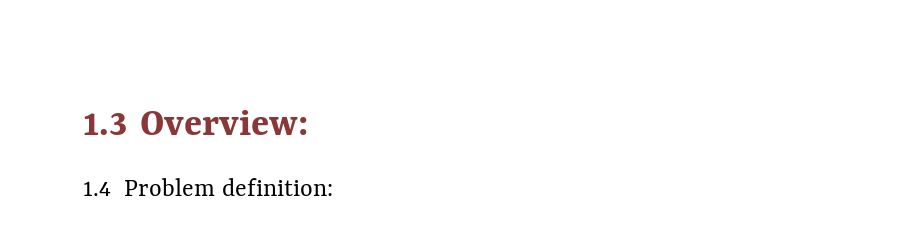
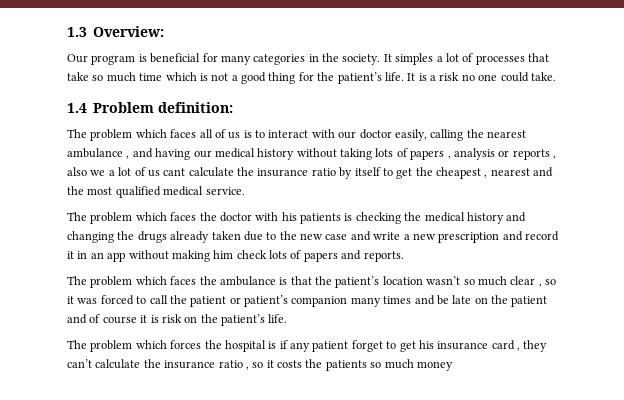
[83,178,334,196] 1.4 Problem definition: -> [67,53,549,65] [67,72,556,84] [67,102,234,113] [67,129,526,141] [67,148,556,160] [67,167,554,179] [67,186,245,198] [67,212,527,224] [67,231,559,243] [67,250,404,262] [67,276,556,288] [67,295,548,307] [67,314,288,326] [67,340,548,352] [67,359,453,371] Our program is beneficial for many categories in the society. It simples a lot of processes that take so much time which is not a good thing for the patient’s life. It is a risk no one could take. // 1.4 Problem definition: // The problem which faces all of us is to interact with our doctor easily, calling the nearest ambulance , and having our medical history without taking lots of papers , analysis or reports , also we a lot of us cant calculate the insurance ratio by itself to get the cheapest , nearest and the most qualified medical service. // The problem which faces the doctor with his patients is checking the medical history and changing the drugs already taken due to the new case and write a new prescription and record it in an app without making him check lots of papers and reports. // The problem which faces the ambulance is that the patient’s location wasn’t so much clear , so it was forced to call the patient or patient’s companion many times and be late on the patient and of course it is risk on the patient’s life. // The problem which forces the hospital is if any patient forget to get his insurance card , they can’t calculate the insurance ratio , so it costs the patients so much money

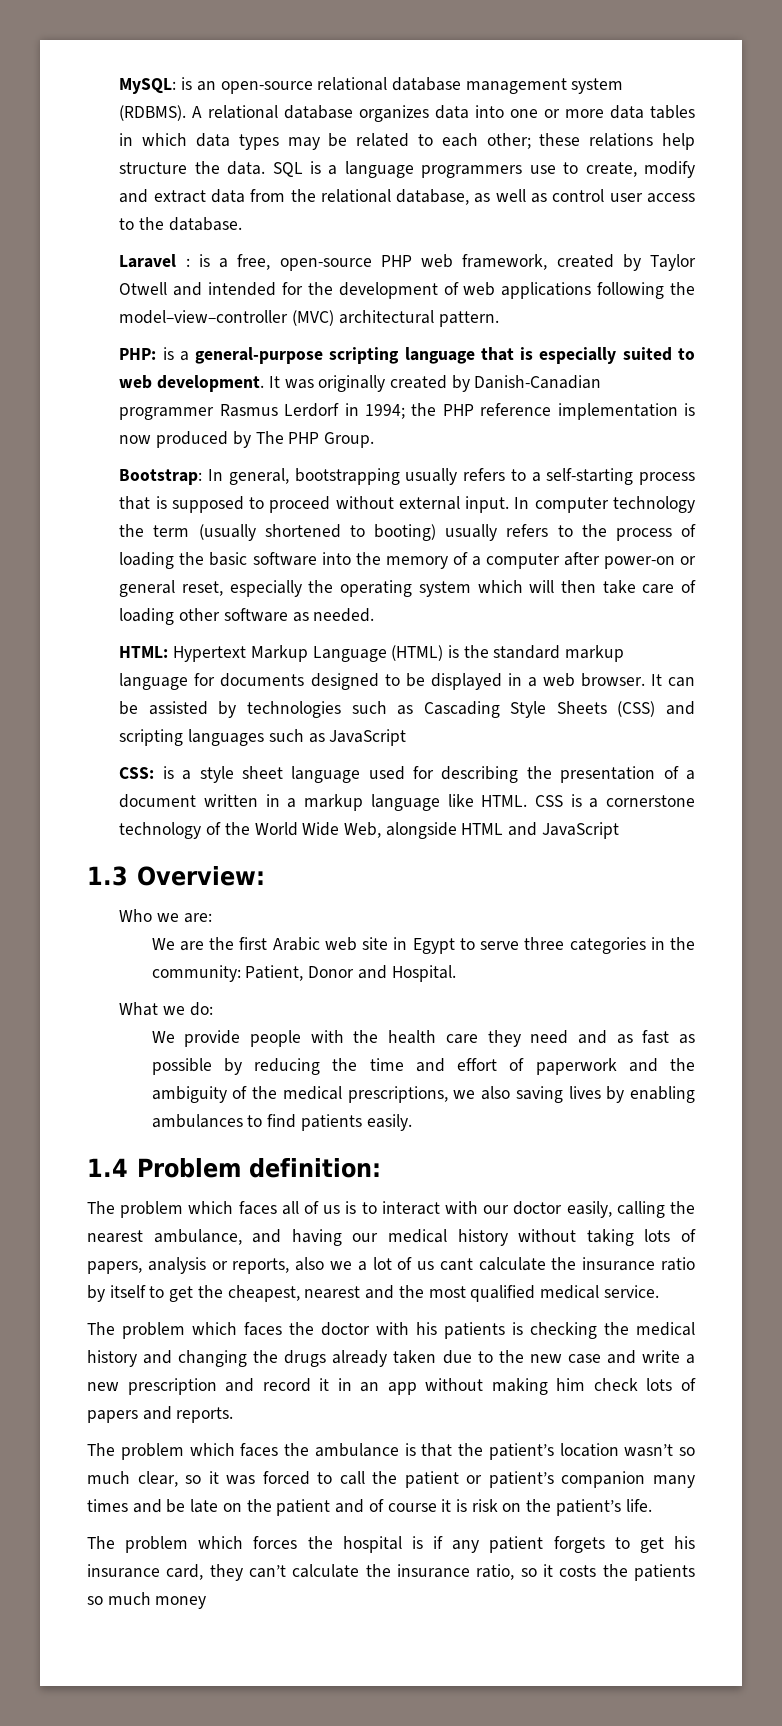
[67,26,165,37] [67,53,549,65] [67,72,556,84] 1.3 Overview: // Our program is beneficial for many categories in the society. It simples a lot of processes that take so much time which is not a good thing for the patient’s life. It is a risk no one could take. -> [119,77,624,94] [119,105,695,122] [119,133,695,150] [119,161,696,178] [119,189,695,205] [119,217,242,231] [119,254,696,271] [119,282,695,299] [119,310,499,327] [119,347,695,364] [119,375,602,392] [119,403,695,420] [119,431,374,448] [119,468,696,485] [119,496,695,513] [119,524,696,541] [119,552,696,569] [119,580,696,597] [119,608,375,625] [119,645,625,662] [119,673,695,690] [119,701,695,718] [119,729,407,746] [119,766,695,783] [119,794,695,811] [119,822,619,839] [87,866,265,886] [119,909,212,923] [151,937,695,954] [151,965,456,982] [119,1002,213,1016] [151,1030,695,1047] [151,1058,695,1075] [151,1086,695,1103] [151,1114,412,1131] MySQL: is an open-source relational database management system (RDBMS). A relational database organizes data into one or more data tables in which data types may be related to each other; these relations help structure the data. SQL is a language programmers use to create, modify and extract data from the relational database, as well as control user access to the database. // Laravel : is a free, open-source PHP web framework, created by Taylor Otwell and intended for the development of web applications following the model–view–controller (MVC) architectural pattern. // PHP: is a general-purpose scripting language that is especially suited to web development. It was originally created by Danish-Canadian programmer Rasmus Lerdorf in 1994; the PHP reference implementation is now produced by The PHP Group. // Bootstrap: In general, bootstrapping usually refers to a self-starting process that is supposed to proceed without external input. In computer technology the term (usually shortened to booting) usually refers to the process of loading the basic software into the memory of a computer after power-on or general reset, especially the operating system which will then take care of loading other software as needed. // HTML: Hypertext Markup Language (HTML) is the standard markup language for documents designed to be displayed in a web browser. It can be assisted by technologies such as Cascading Style Sheets (CSS) and scripting languages such as JavaScript // CSS: is a style sheet language used for describing the presentation of a document written in a markup language like HTML. CSS is a cornerstone technology of the World Wide Web, alongside HTML and JavaScript // 1.3 Overview: // Who we are: // We are the first Arabic web site in Egypt to serve three categories in the community: Patient, Donor and Hospital. // What we do: // We provide people with the health care they need and as fast as possible by reducing the time and effort of paperwork and the ambiguity of the medical prescriptions, we also saving lives by enabling ambulances to find patients easily.
[67,148,130,159] ambulance , -> [153,1229,242,1245] ambulance,
[410,148,556,160] papers , analysis or reports , -> [87,1257,290,1274] papers, analysis or reports,
[436,167,488,179] cheapest , -> [227,1285,300,1302] cheapest,
[510,276,542,287] clear , -> [137,1471,178,1487] clear,
[351,340,383,352] forget -> [553,1536,605,1553] forgets
[491,340,520,351] card , -> [166,1564,204,1580] card,
[218,360,249,370] ratio , -> [476,1564,515,1580] ratio,

